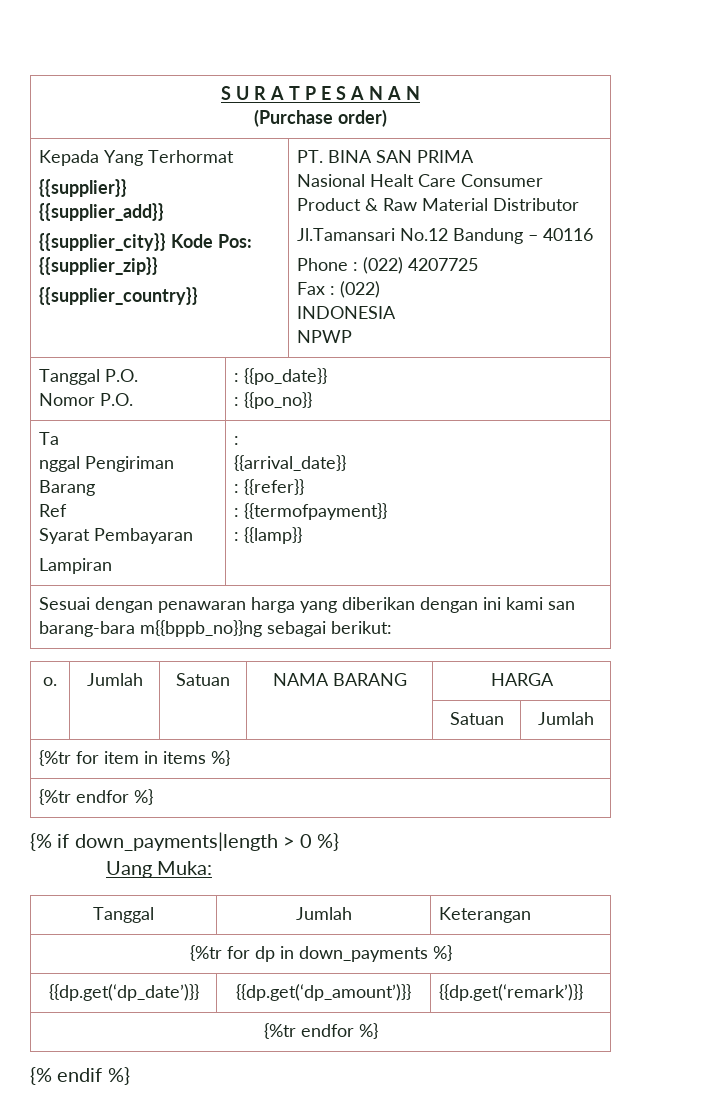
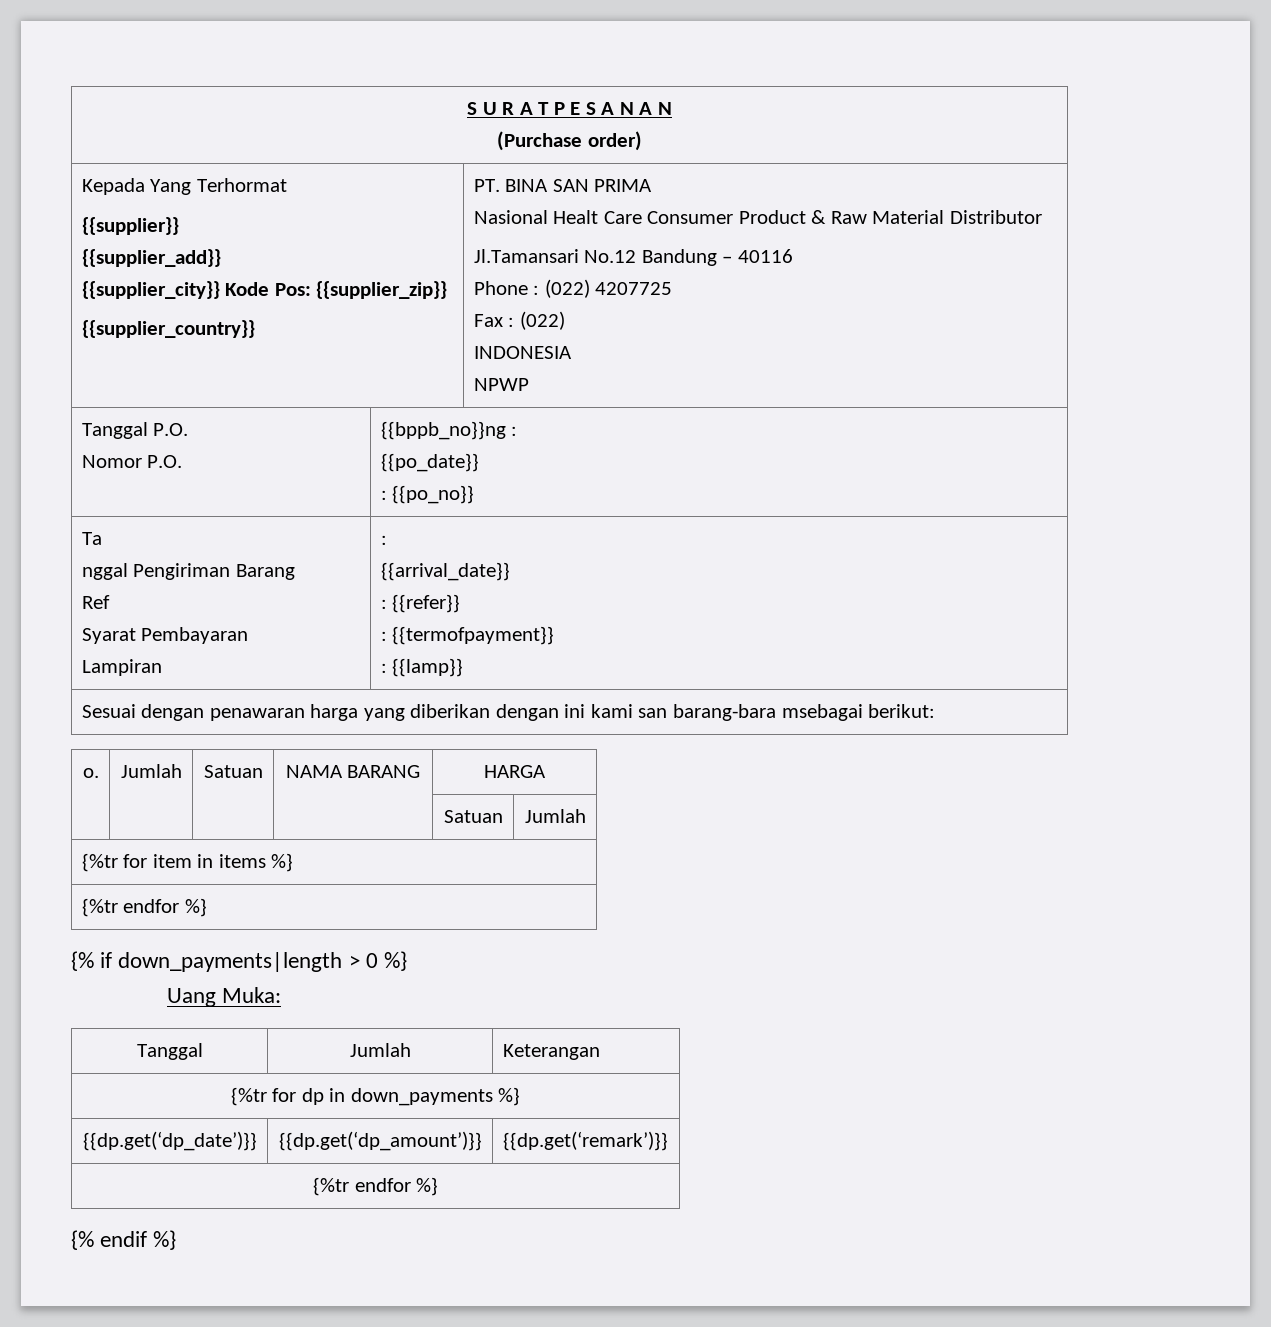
[233,373,239,382] : -> [380,421,518,440] {{bppb_no}}ng : //
[139,620,326,637] m{{bppb_no}}ng sebagai -> [781,704,863,721] msebagai

